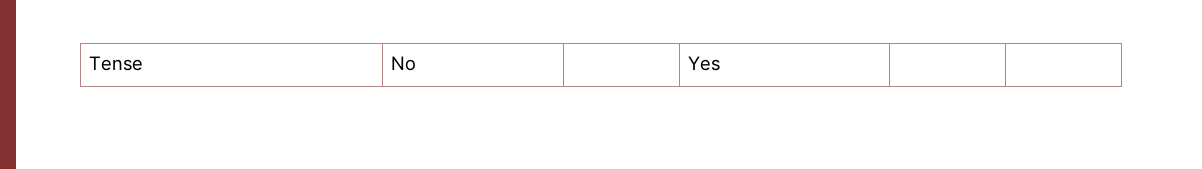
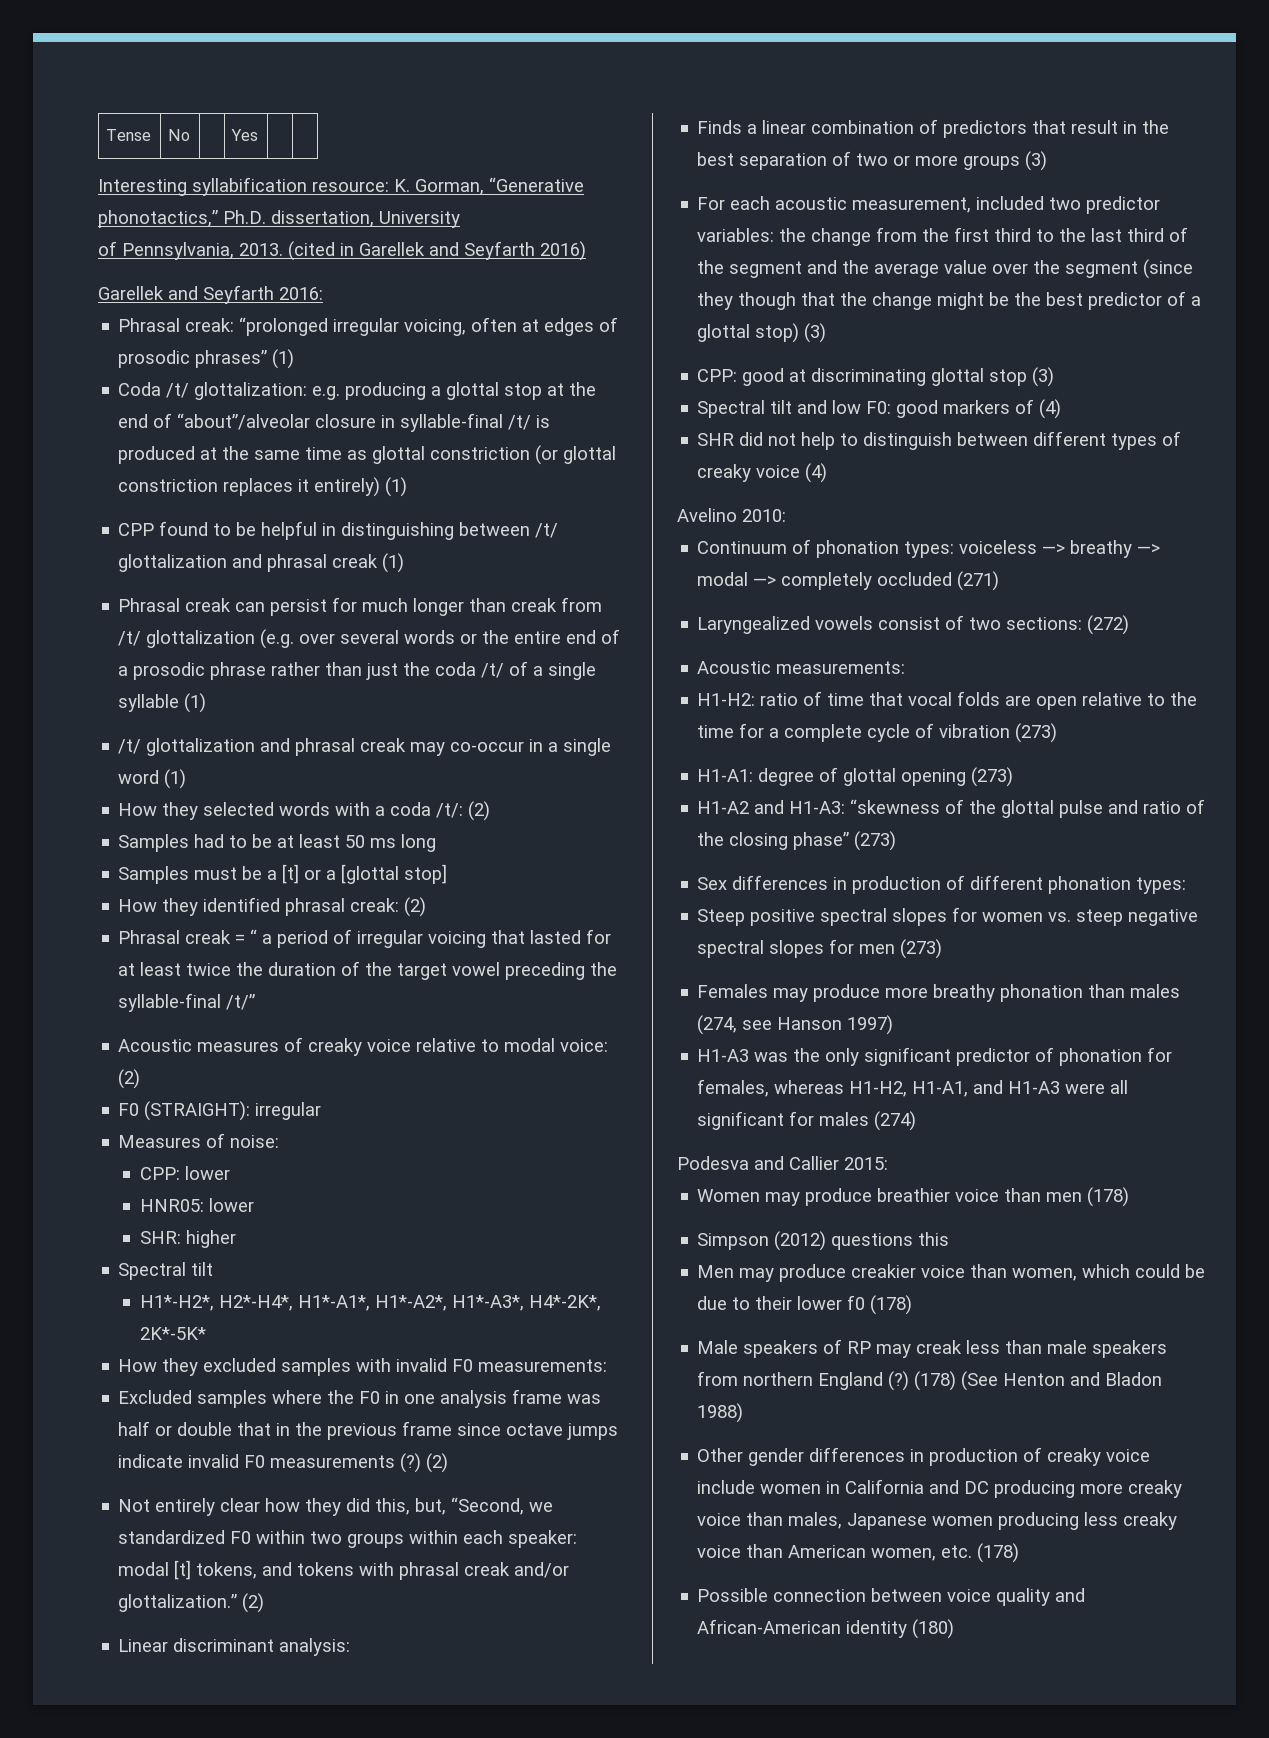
(720, 63) none -> [98,177,584,196] [98,210,460,228] [98,241,586,261] [98,285,323,304] [118,317,619,336] [118,349,295,369] [118,382,597,400] [118,413,551,432] [118,445,617,465] [118,477,408,497] [118,521,559,540] [118,553,405,573] [118,597,603,616] [118,629,621,649] [118,661,597,680] [118,693,207,713] [118,738,612,756] [118,769,187,789] [118,801,491,821] [118,834,437,852] [118,864,448,884] [118,897,427,917] [118,929,612,948] [118,961,618,980] [118,993,256,1012] [118,1037,609,1056] [118,1069,141,1089] [118,1101,322,1121] [118,1133,280,1148] [139,1166,230,1180] [139,1198,254,1212] [139,1230,236,1248] [118,1262,214,1280] [139,1295,601,1311] [139,1327,206,1340] [118,1358,608,1376] [118,1389,602,1408] [118,1421,619,1440] [118,1453,449,1473] [118,1497,554,1516] [118,1530,578,1548] [118,1560,570,1580] [118,1593,265,1613] [118,1638,351,1656] [697,119,1170,138] [697,151,1048,171] [697,196,1161,214] [697,227,1189,246] [697,259,1194,279] [697,291,1202,310] [697,323,827,343] [697,367,1055,387] [697,399,1062,419] [697,431,1182,450] [697,463,828,483] [677,508,786,522] [697,539,1161,558] [697,571,1000,591] [697,615,1130,635] [697,661,906,674] [697,691,1198,710] [697,723,1058,743] [697,767,1014,787] [697,799,1206,818] [697,831,897,851] [697,875,1187,894] [697,907,1199,926] [697,939,943,959] [697,984,1181,1002] [697,1015,894,1035] [697,1047,1173,1066] [697,1079,1129,1097] [697,1111,917,1131] [677,1156,888,1170] [697,1187,1130,1207] [697,1231,950,1251] [697,1264,1206,1282] [697,1295,913,1315] [697,1339,1168,1358] [697,1371,1163,1391] [697,1403,744,1423] [697,1447,1151,1466] [697,1479,1183,1498] [697,1512,1178,1530] [697,1543,1020,1563] [697,1588,1086,1606] [697,1619,955,1639] // Interesting syllabification resource: K. Gorman, “Generative phonotactics,” Ph.D. dissertation, University // of Pennsylvania, 2013. (cited in Garellek and Seyfarth 2016) // Garellek and Seyfarth 2016: // Phrasal creak: “prolonged irregular voicing, often at edges of prosodic phrases” (1) // Coda /t/ glottalization: e.g. producing a glottal stop at the end of “about”/alveolar closure in syllable-final /t/ is produced at the same time as glottal constriction (or glottal constriction replaces it entirely) (1) // CPP found to be helpful in distinguishing between /t/ glottalization and phrasal creak (1) // Phrasal creak can persist for much longer than creak from /t/ glottalization (e.g. over several words or the entire end of a prosodic phrase rather than just the coda /t/ of a single syllable (1) // /t/ glottalization and phrasal creak may co-occur in a single word (1) // How they selected words with a coda /t/: (2) // Samples had to be at least 50 ms long // Samples must be a [t] or a [glottal stop] // How they identified phrasal creak: (2) // Phrasal creak = “ a period of irregular voicing that lasted for at least twice the duration of the target vowel preceding the syllable-final /t/” // Acoustic measures of creaky voice relative to modal voice: (2) // F0 (STRAIGHT): irregular // Measures of noise: // CPP: lower // HNR05: lower // SHR: higher // Spectral tilt // H1*-H2*, H2*-H4*, H1*-A1*, H1*-A2*, H1*-A3*, H4*-2K*, 2K*-5K* // How they excluded samples with invalid F0 measurements: // Excluded samples where the F0 in one analysis frame was half or double that in the previous frame since octave jumps indicate invalid F0 measurements (?) (2) // Not entirely clear how they did this, but, “Second, we standardized F0 within two groups within each speaker: modal [t] tokens, and tokens with phrasal creak and/or glottalization.” (2) // Linear discriminant analysis: // Finds a linear combination of predictors that result in the best separation of two or more groups (3) // For each acoustic measurement, included two predictor variables: the change from the first third to the last third of the segment and the average value over the segment (since they though that the change might be the best predictor of a glottal stop) (3) // CPP: good at discriminating glottal stop (3) // Spectral tilt and low F0: good markers of (4) // SHR did not help to distinguish between different types of creaky voice (4) // Avelino 2010: // Continuum of phonation types: voiceless —> breathy —> modal —> completely occluded (271) // Laryngealized vowels consist of two sections: (272) // Acoustic measurements: // H1-H2: ratio of time that vocal folds are open relative to the time for a complete cycle of vibration (273) // H1-A1: degree of glottal opening (273) // H1-A2 and H1-A3: “skewness of the glottal pulse and ratio of the closing phase” (273) // Sex differences in production of different phonation types: // Steep positive spectral slopes for women vs. steep negative spectral slopes for men (273) // Females may produce more breathy phonation than males (274, see Hanson 1997) // H1-A3 was the only significant predictor of phonation for females, whereas H1-H2, H1-A1, and H1-A3 were all significant for males (274) // Podesva and Callier 2015: // Women may produce breathier voice than men (178) // Simpson (2012) questions this // Men may produce creakier voice than women, which could be due to their lower f0 (178) // Male speakers of RP may creak less than male speakers from northern England (?) (178) (See Henton and Bladon 1988) // Other gender differences in production of creaky voice include women in California and DC producing more creaky voice than males, Japanese women producing less creaky voice than American women, etc. (178) // Possible connection between voice quality and African-American identity (180)

